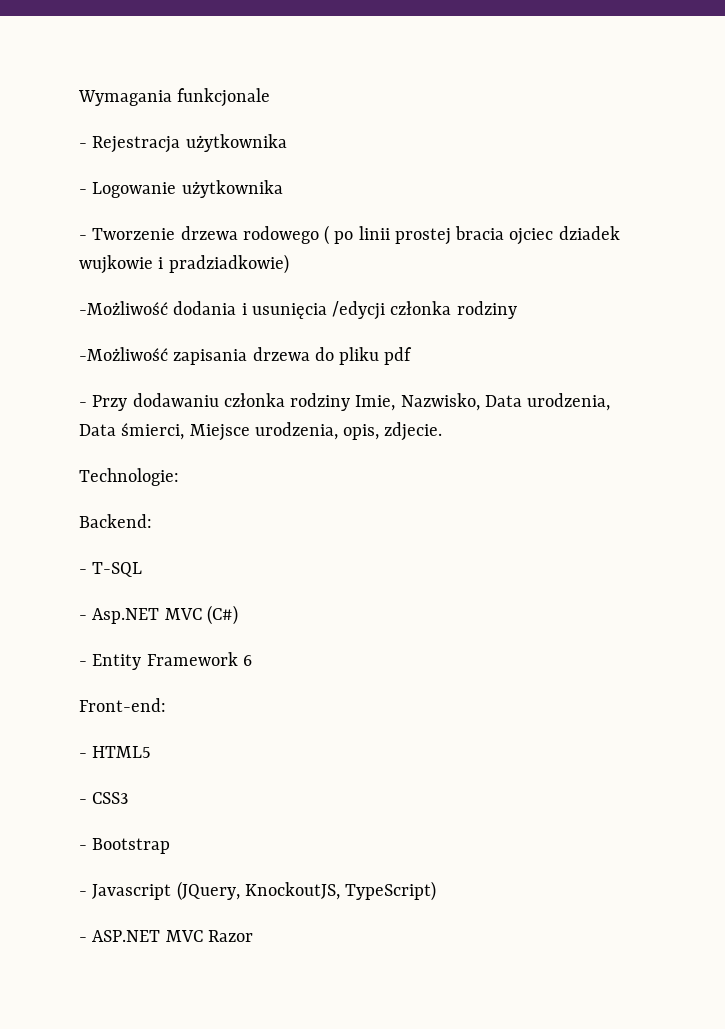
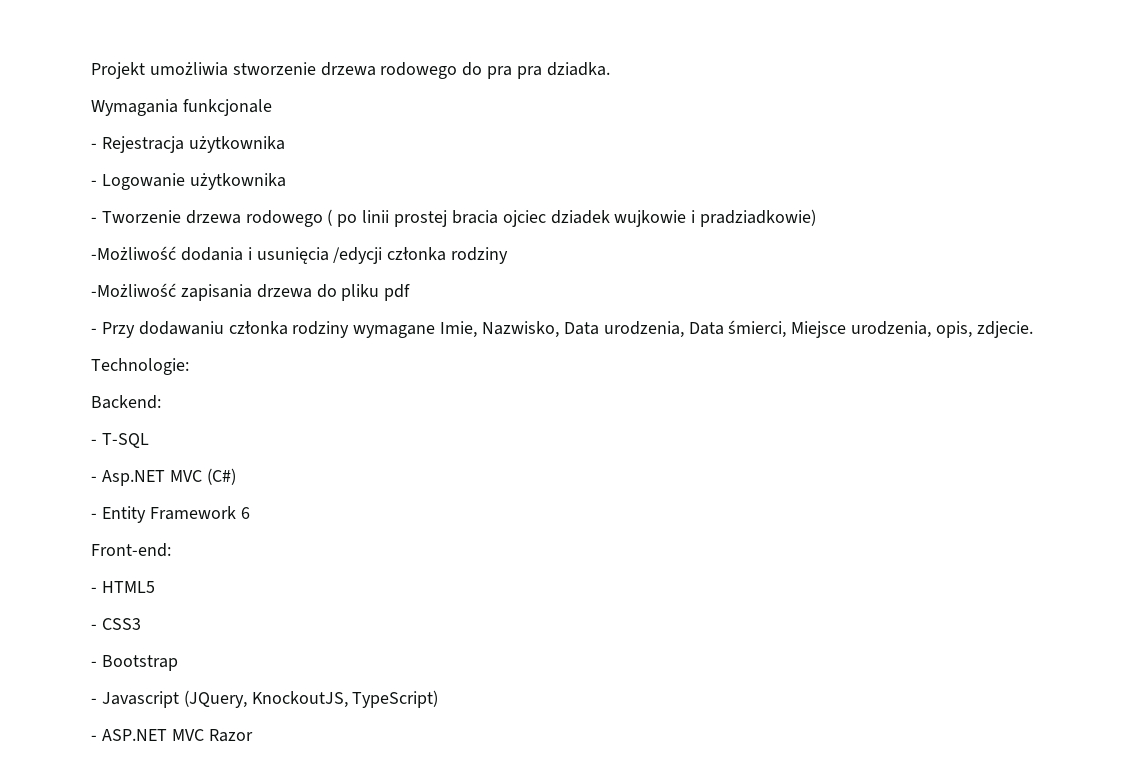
(78, 98) none -> [91,62,610,79] Projekt umożliwia stworzenie drzewa rodowego do pra pra dziadka. //
(351, 402) none -> [353,325,436,338] wymagane

